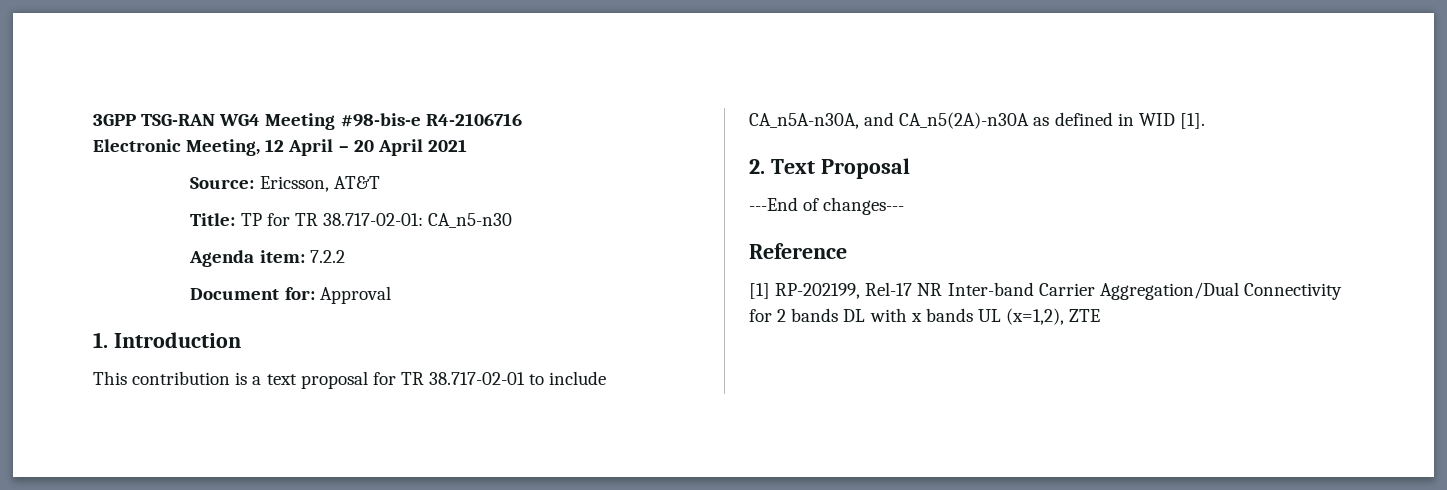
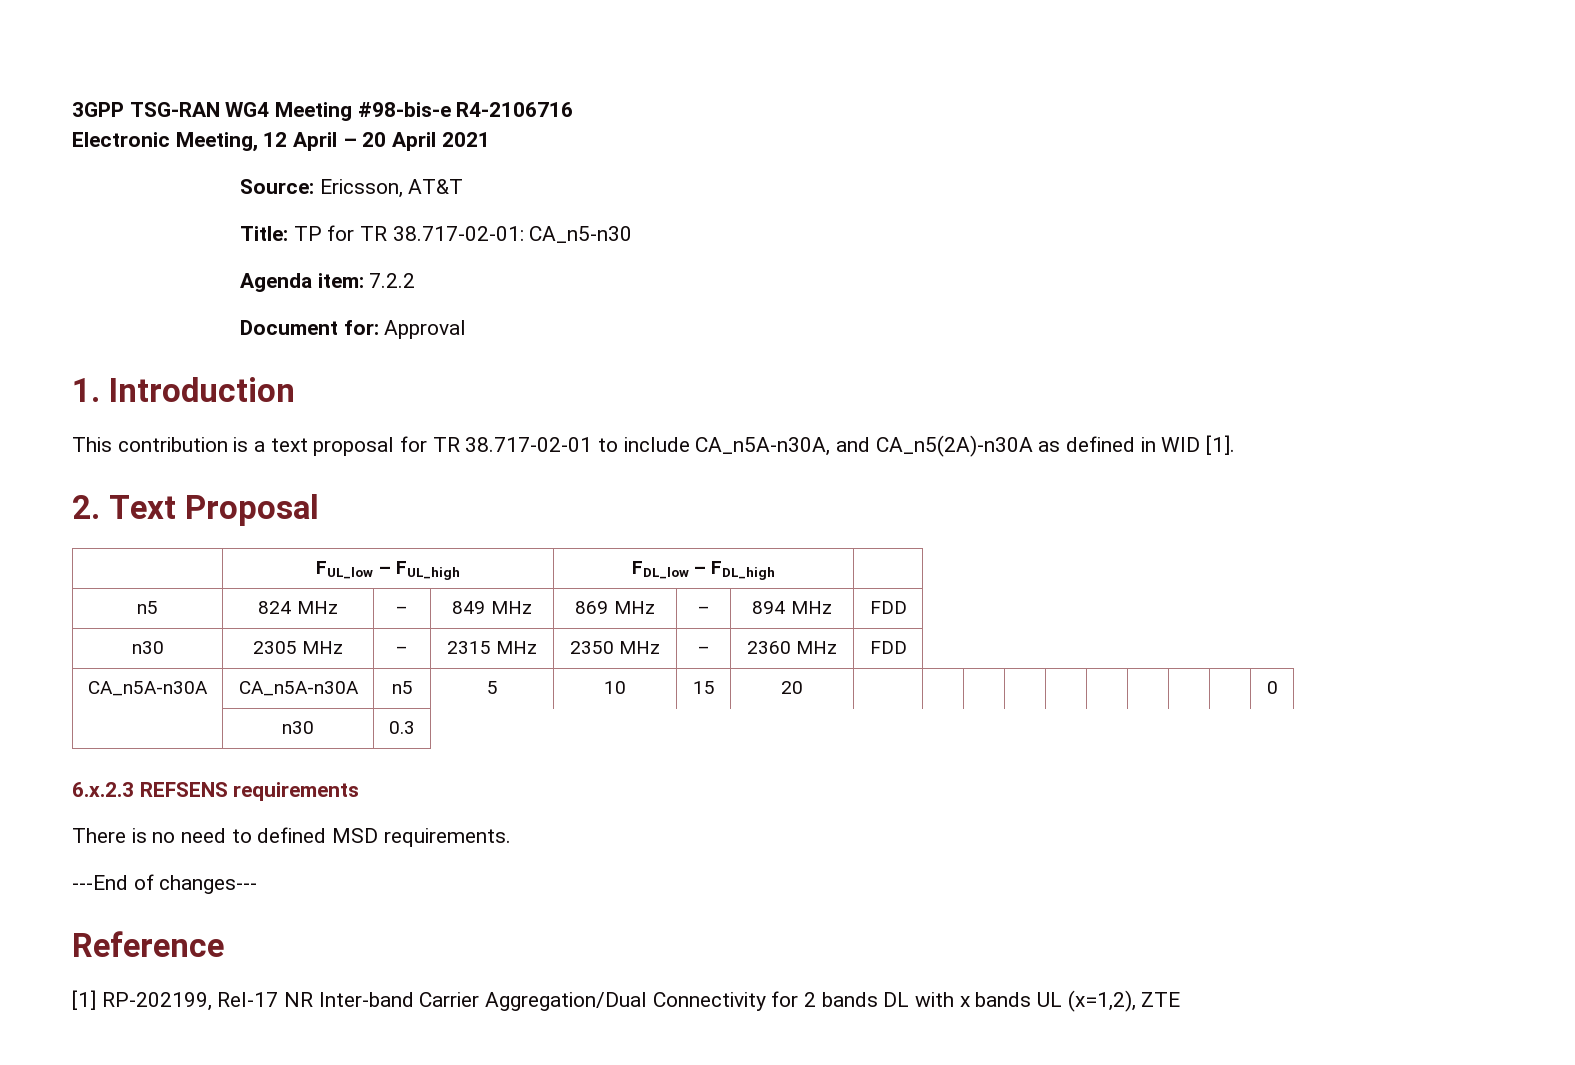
(910, 168) none -> [316,561,460,580] [631,561,776,580] [137,601,158,614] [258,601,338,614] [396,606,408,614] [452,601,532,614] [575,601,655,614] [697,606,710,614] [752,601,832,614] [869,601,907,614] [131,641,164,654] [252,641,344,654] [396,646,408,654] [446,641,538,654] [569,641,661,654] [697,646,710,654] [746,641,838,654] [869,641,907,654] [88,681,208,696] [238,681,359,696] [391,681,413,694] [486,681,498,694] [604,681,626,694] [692,681,715,694] [781,681,803,694] [1266,681,1278,694] [282,721,314,734] [389,721,415,734] [72,782,360,801] [72,827,511,847] // | FUL_low – FUL_high | FDL_low – FDL_high | // n5 | 824 MHz | – | 849 MHz | 869 MHz | – | 894 MHz | FDD // n30 | 2305 MHz | – | 2315 MHz | 2350 MHz | – | 2360 MHz | FDD // CA_n5A-n30A | CA_n5A-n30A | n5 | 5 | 10 | 15 | 20 | | | | | | | | | | 0 // | n30 | 0.3 // 6.x.2.3 REFSENS requirements // There is no need to defined MSD requirements.

